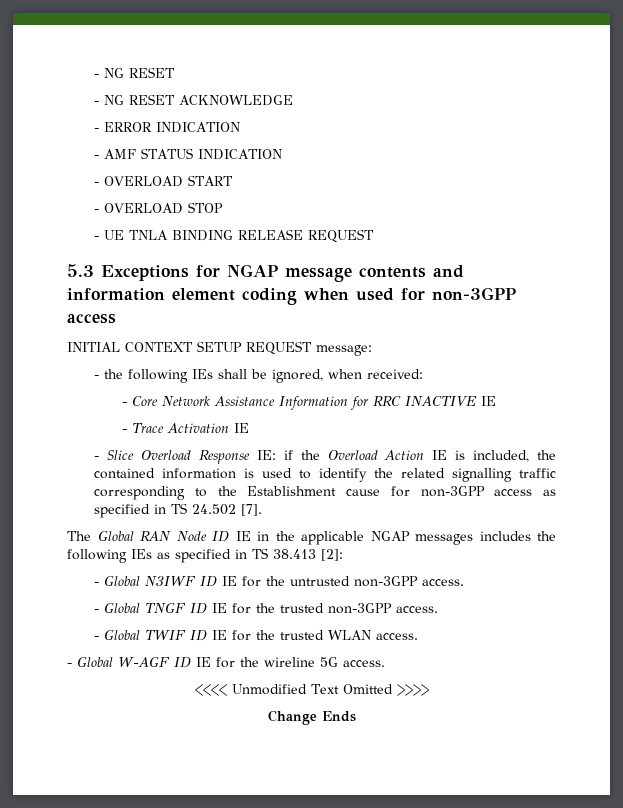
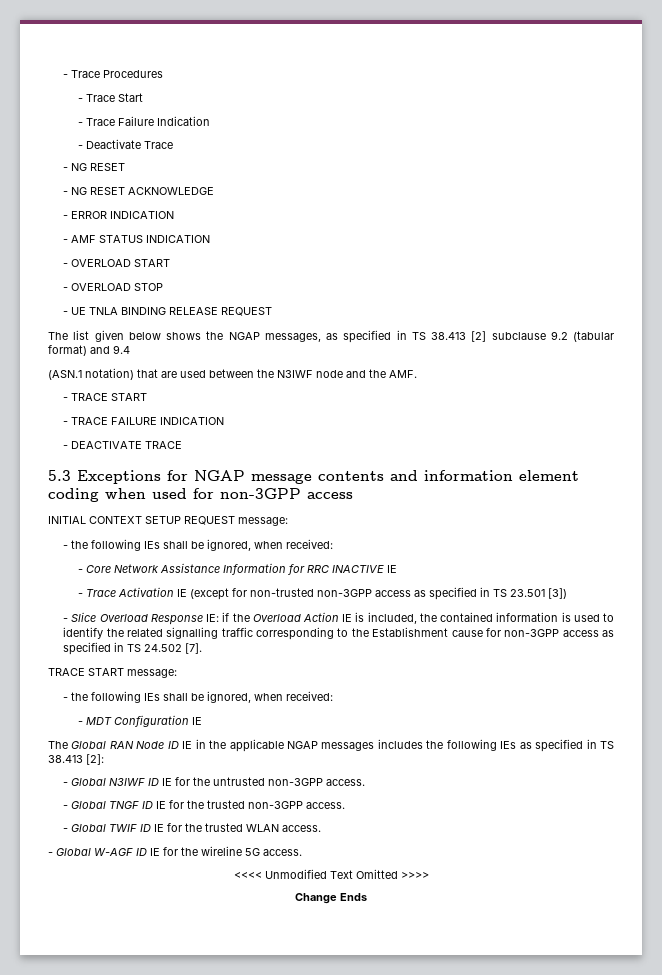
[94,74,100,78] - -> [63,70,164,78] [78,93,144,102] [78,116,211,126] [78,139,174,149] [63,167,69,171] - Trace Procedures // - Trace Start // - Trace Failure Indication // - Deactivate Trace // -
(375, 236) none -> [48,330,614,343] [48,345,130,356] [48,368,417,380] [63,393,148,401] [63,417,225,425] [63,441,183,449] // The list given below shows the NGAP messages, as specified in TS 38.413 [2] subclause 9.2 (tabular format) and 9.4 // (ASN.1 notation) that are used between the N3IWF node and the AMF. // - TRACE START // - TRACE FAILURE INDICATION // - DEACTIVATE TRACE
(249, 428) none -> [190,587,568,600] (except for non-trusted non-3GPP access as specified in TS 23.501 [3])
(263, 510) none -> [48,668,177,678] [63,691,334,703] [78,715,203,727] // TRACE START message: // - the following IEs shall be ignored, when received: // - MDT Configuration IE

